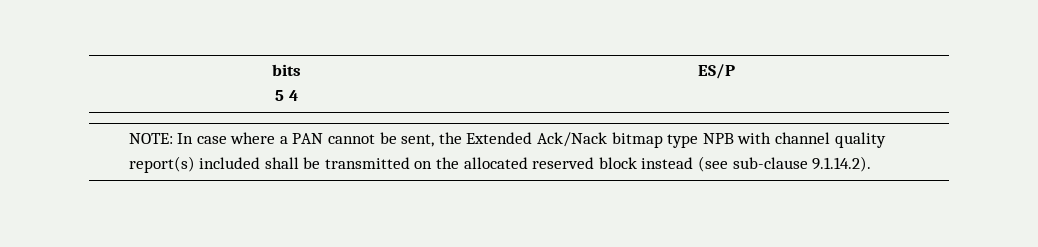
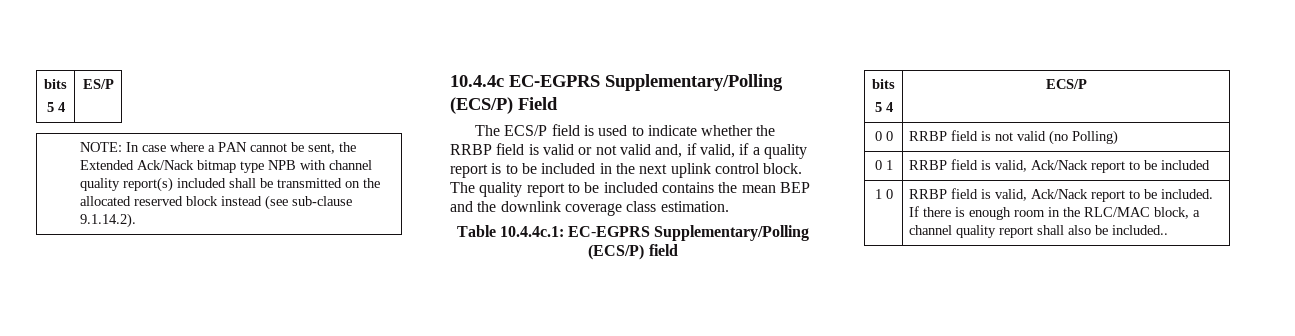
(872, 164) none -> [450,74,783,91] [450,97,558,114] [474,124,776,136] [450,143,807,159] [450,163,803,178] [450,182,810,197] [450,201,729,216] [456,225,810,241] [588,244,678,260] [872,79,895,89] [874,102,893,112] [1045,79,1087,89] [874,131,893,141] [909,130,1119,145] [874,160,893,170] [909,159,1211,173] [874,189,893,199] [909,188,1214,202] [909,206,1201,220] [909,225,1169,238] // 10.4.4c EC-EGPRS Supplementary/Polling (ECS/P) Field // The ECS/P field is used to indicate whether the RRBP field is valid or not valid and, if valid, if a quality report is to be included in the next uplink control block. The quality report to be included contains the mean BEP and the downlink coverage class estimation. // Table 10.4.4c.1: EC-EGPRS Supplementary/Polling (ECS/P) field // bits // 5 4 | ECS/P // 0 0 | RRBP field is not valid (no Polling) // 0 1 | RRBP field is valid, Ack/Nack report to be included // 1 0 | RRBP field is valid, Ack/Nack report to be included. If there is enough room in the RLC/MAC block, a channel quality report shall also be included..

